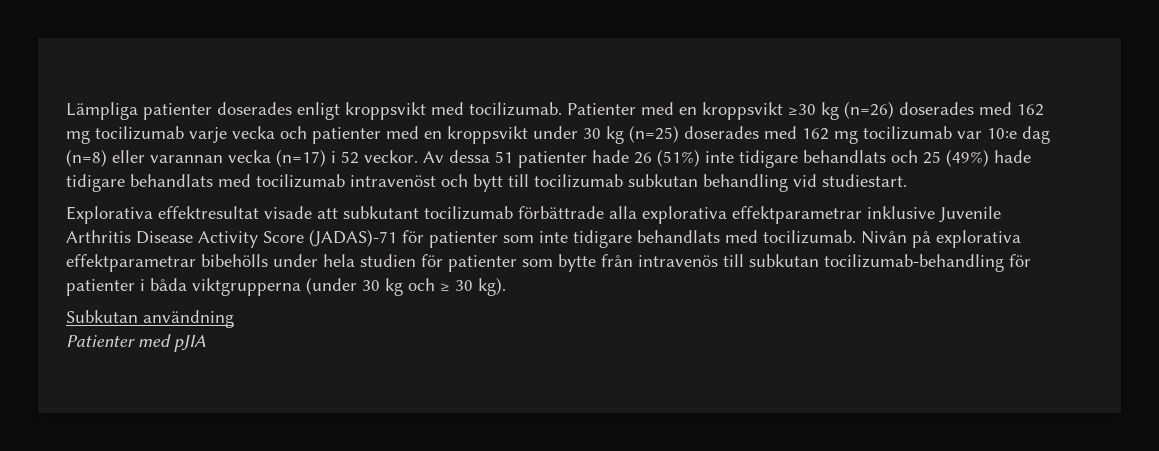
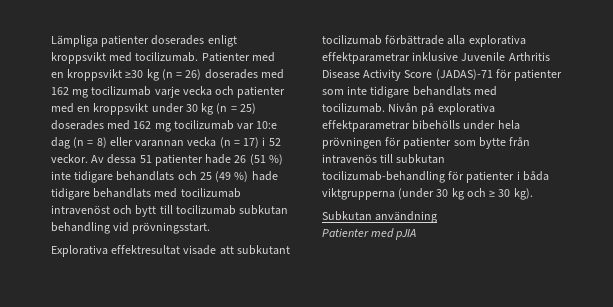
[844,101,894,119] (n=26) -> [161,69,202,80] (n = 26)
[629,125,679,143] (n=25) -> [216,103,256,114] (n = 25)
[66,149,326,167] (n=8) eller varannan vecka (n=17) -> [73,137,260,148] (n = 8) eller varannan vecka (n = 17)
[657,149,700,167] (51%) -> [249,154,283,165] (51 %)
[946,149,989,167] (49%) -> [215,171,249,182] (49 %)
[822,174,907,187] studiestart. -> [132,222,211,234] prövningsstart.
[360,254,416,267] studien -> [322,137,382,149] prövningen

